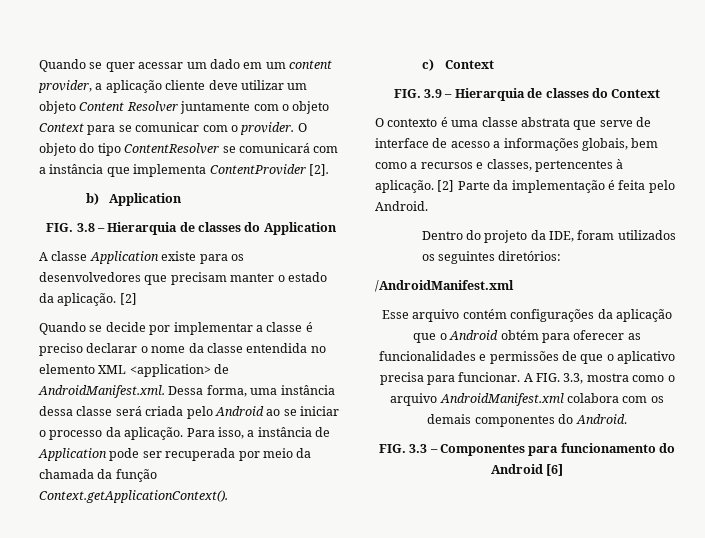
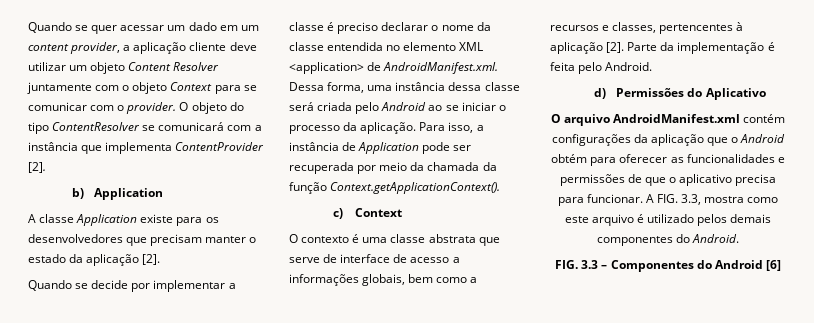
[46,222,337,235] // FIG. 3.8 – Hierarquia de classes do Application -> (164, 194) none
[57,293,137,306] aplicação. [2] -> [86,254,161,266] aplicação [2].
[393,88,661,101] // FIG. 3.9 – Hierarquia de classes do Context -> (403, 212) none
[375,180,455,193] aplicação. [2] -> [550,42,625,54] aplicação [2].
[421,230,676,243] [421,251,562,264] [375,280,514,292] [382,309,460,322] Dentro do projeto da IDE, foram utilizados os seguintes diretórios: // /AndroidManifest.xml // Esse arquivo -> [594,88,766,100] [550,114,741,126] d) Permissões do Aplicativo // O arquivo AndroidManifest.xml
[667,375,675,382] [390,393,664,406] o arquivo AndroidManifest.xml colabora com os -> [564,214,728,226] este arquivo é utilizado pelos
[528,443,656,456] para funcionamento -> (694, 266) none

